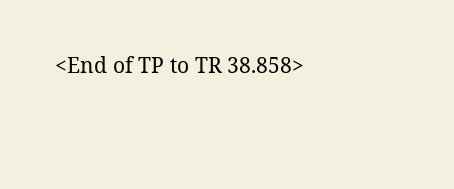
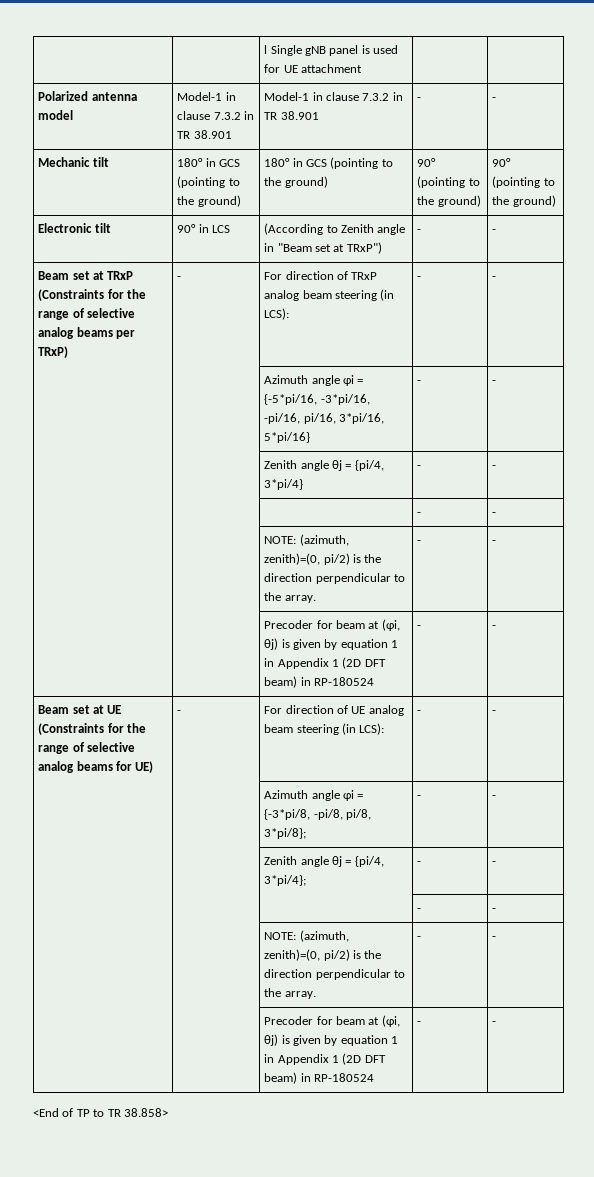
(55, 64) none -> [264,45,399,56] [264,64,362,73] [38,91,137,101] [38,110,74,120] [177,92,236,101] [177,111,254,120] [177,130,232,139] [264,92,403,101] [264,111,319,120] [417,97,422,101] [492,97,497,101] [38,157,109,167] [177,158,240,167] [177,176,240,188] [177,195,241,207] [264,157,393,169] [264,176,328,188] [417,158,437,167] [417,176,480,188] [417,195,481,207] [492,158,512,167] [492,176,555,188] [492,195,556,207] [38,223,111,233] [177,224,230,233] [264,223,406,235] [264,242,382,254] [417,229,422,233] [492,229,497,233] [38,271,134,280] [38,289,146,301] [38,308,135,320] [38,327,135,339] [38,346,69,358] [177,276,182,280] [264,271,378,280] [264,289,395,301] [264,308,290,320] [417,276,422,280] [492,276,497,280] [264,375,364,386] [264,394,370,405] [264,413,384,424] [264,432,311,443] [417,380,422,384] [492,380,497,384] [264,460,384,471] [264,479,304,490] [417,465,422,469] [492,465,497,469] [417,512,422,516] [492,512,497,516] [264,534,349,546] [264,553,382,565] [264,573,405,584] [264,592,316,603] [417,540,422,544] [492,540,497,544] [264,619,400,631] [264,638,399,650] [264,657,386,669] [264,676,374,688] [417,625,422,629] [492,625,497,629] [38,705,122,714] [38,723,146,735] [38,742,135,754] [38,761,154,773] [177,710,182,714] [264,705,404,716] [264,723,385,735] [417,710,422,714] [492,710,497,714] [264,790,364,801] [264,809,371,820] [264,828,307,839] [417,795,422,799] [492,795,497,799] [264,856,384,867] [264,875,307,886] [417,861,422,865] [492,861,497,865] [417,908,422,912] [492,908,497,912] [264,930,349,942] [264,949,382,961] [264,969,405,980] [264,988,316,999] [417,936,422,940] [492,936,497,940] [264,1015,400,1027] [264,1034,399,1046] [264,1053,386,1065] [264,1072,374,1084] [417,1021,422,1025] [492,1021,497,1025] | | l Single gNB panel is used for UE attachment | | // Polarized antenna model | Model-1 in clause 7.3.2 in TR 38.901 | Model-1 in clause 7.3.2 in TR 38.901 | - | - // Mechanic tilt | 180° in GCS (pointing to the ground) | 180° in GCS (pointing to the ground) | 90° (pointing to the ground) | 90° (pointing to the ground) // Electronic tilt | 90° in LCS | (According to Zenith angle in "Beam set at TRxP") | - | - // Beam set at TRxP (Constraints for the range of selective analog beams per TRxP) | - | For direction of TRxP analog beam steering (in LCS): | - | - // | | Azimuth angle φi = {-5*pi/16, -3*pi/16, -pi/16, pi/16, 3*pi/16, 5*pi/16} | - | - // | | Zenith angle θj = {pi/4, 3*pi/4} | - | - // | | | - | - // | | NOTE: (azimuth, zenith)=(0, pi/2) is the direction perpendicular to the array. | - | - // | | Precoder for beam at (φi, θj) is given by equation 1 in Appendix 1 (2D DFT beam) in RP-180524 | - | - // Beam set at UE (Constraints for the range of selective analog beams for UE) | - | For direction of UE analog beam steering (in LCS): | - | - // | | Azimuth angle φi = {-3*pi/8, -pi/8, pi/8, 3*pi/8}; | - | - // | | Zenith angle θj = {pi/4, 3*pi/4}; | - | - // | | | - | - // | | NOTE: (azimuth, zenith)=(0, pi/2) is the direction perpendicular to the array. | - | - // | | Precoder for beam at (φi, θj) is given by equation 1 in Appendix 1 (2D DFT beam) in RP-180524 | - | - //

